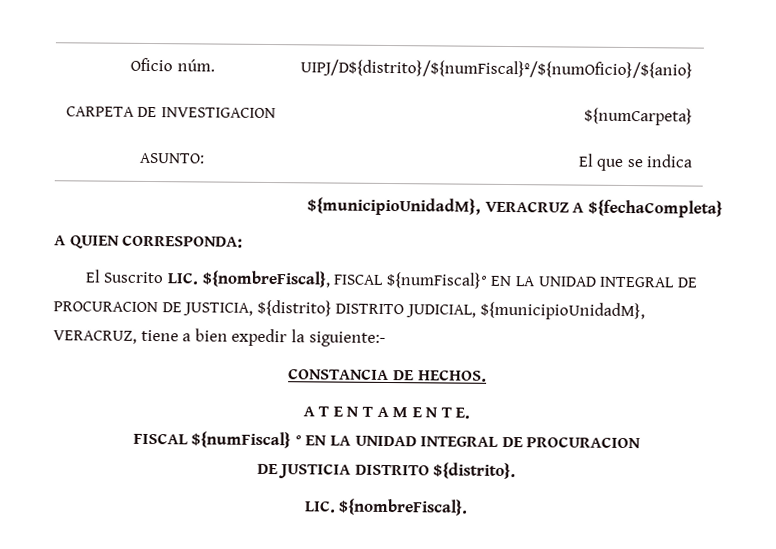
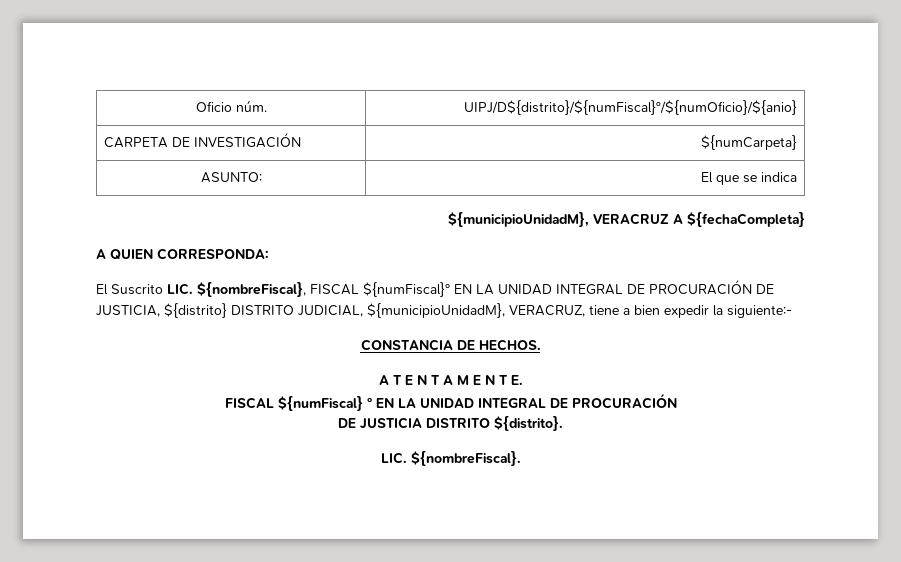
[160,107,276,119] INVESTIGACION -> [193,133,301,148] INVESTIGACIÓN
[53,301,158,313] PROCURACION -> [649,280,752,295] PROCURACIÓN
[526,436,642,449] PROCURACION -> [571,393,677,409] PROCURACIÓN

